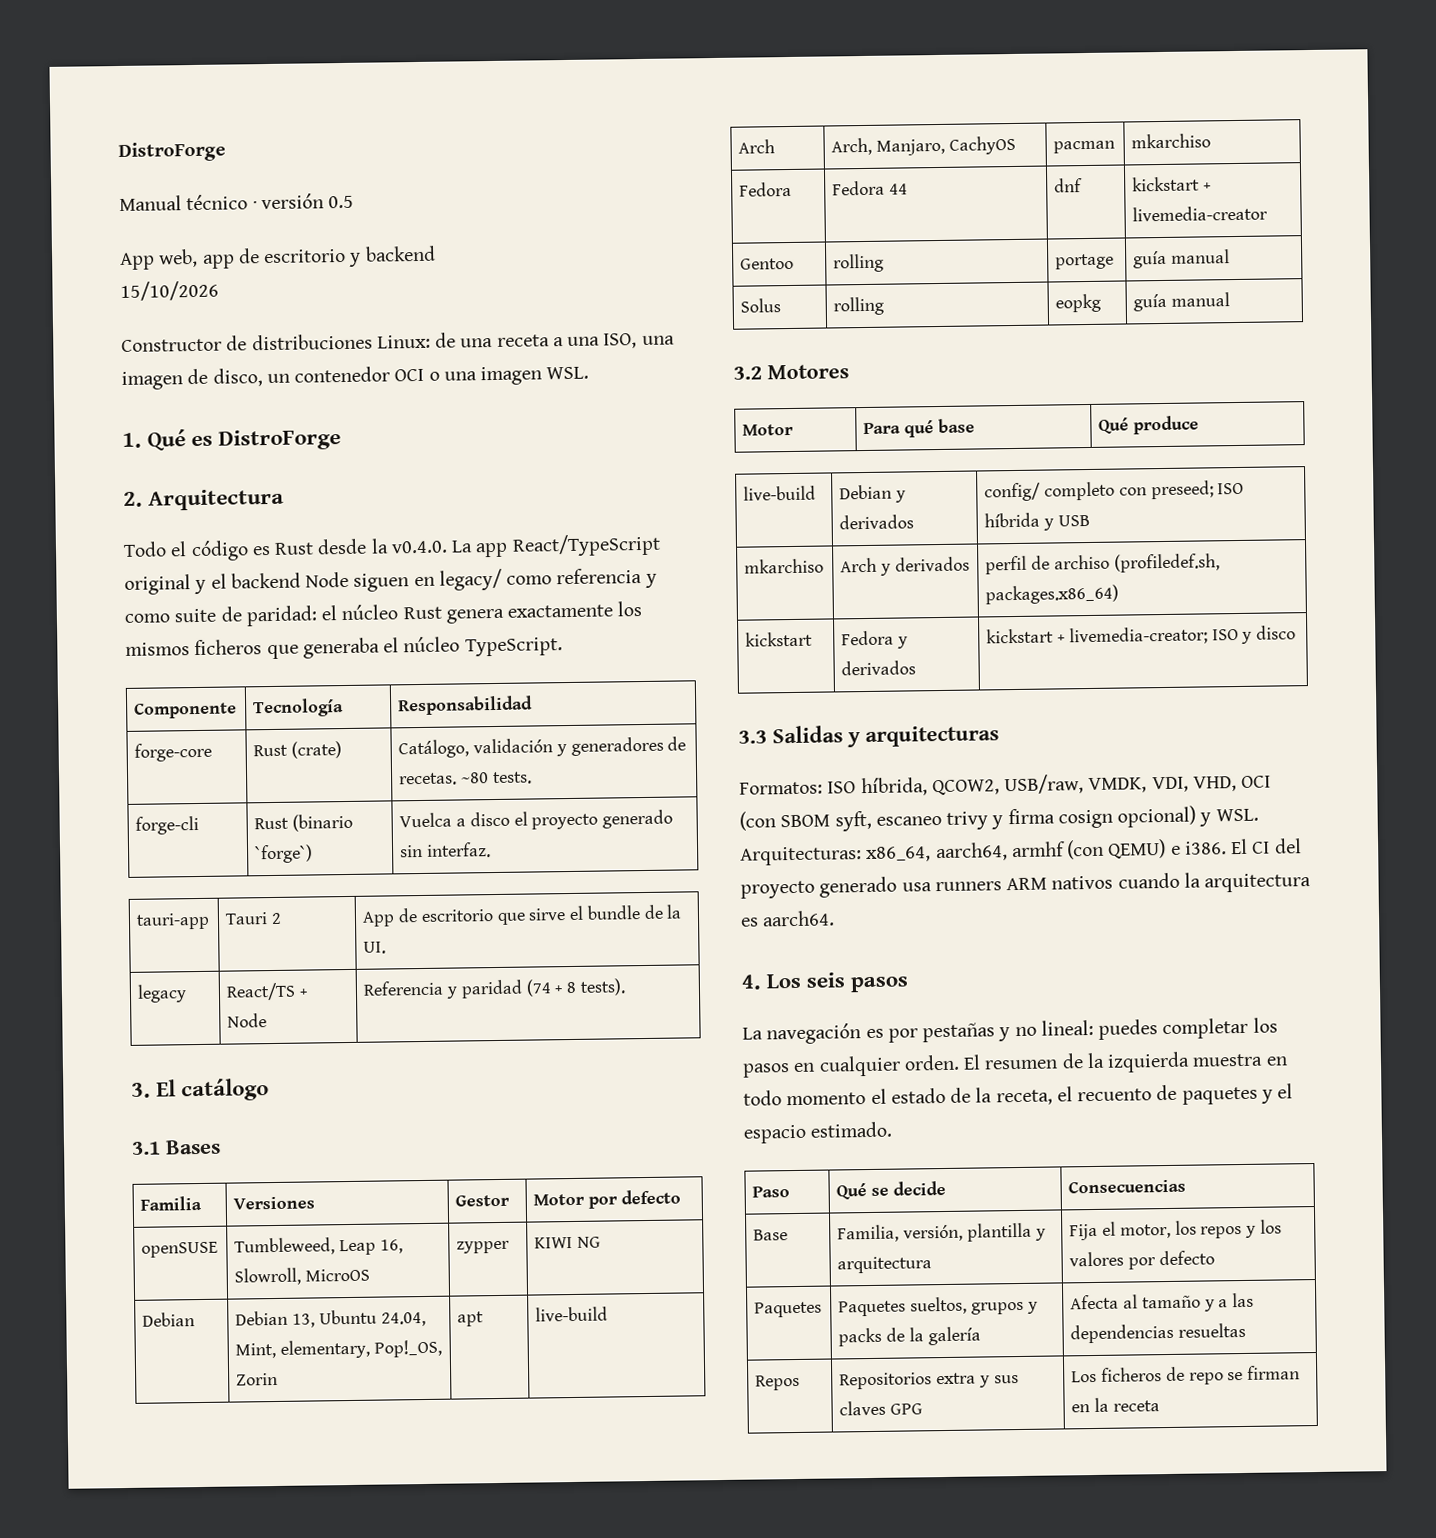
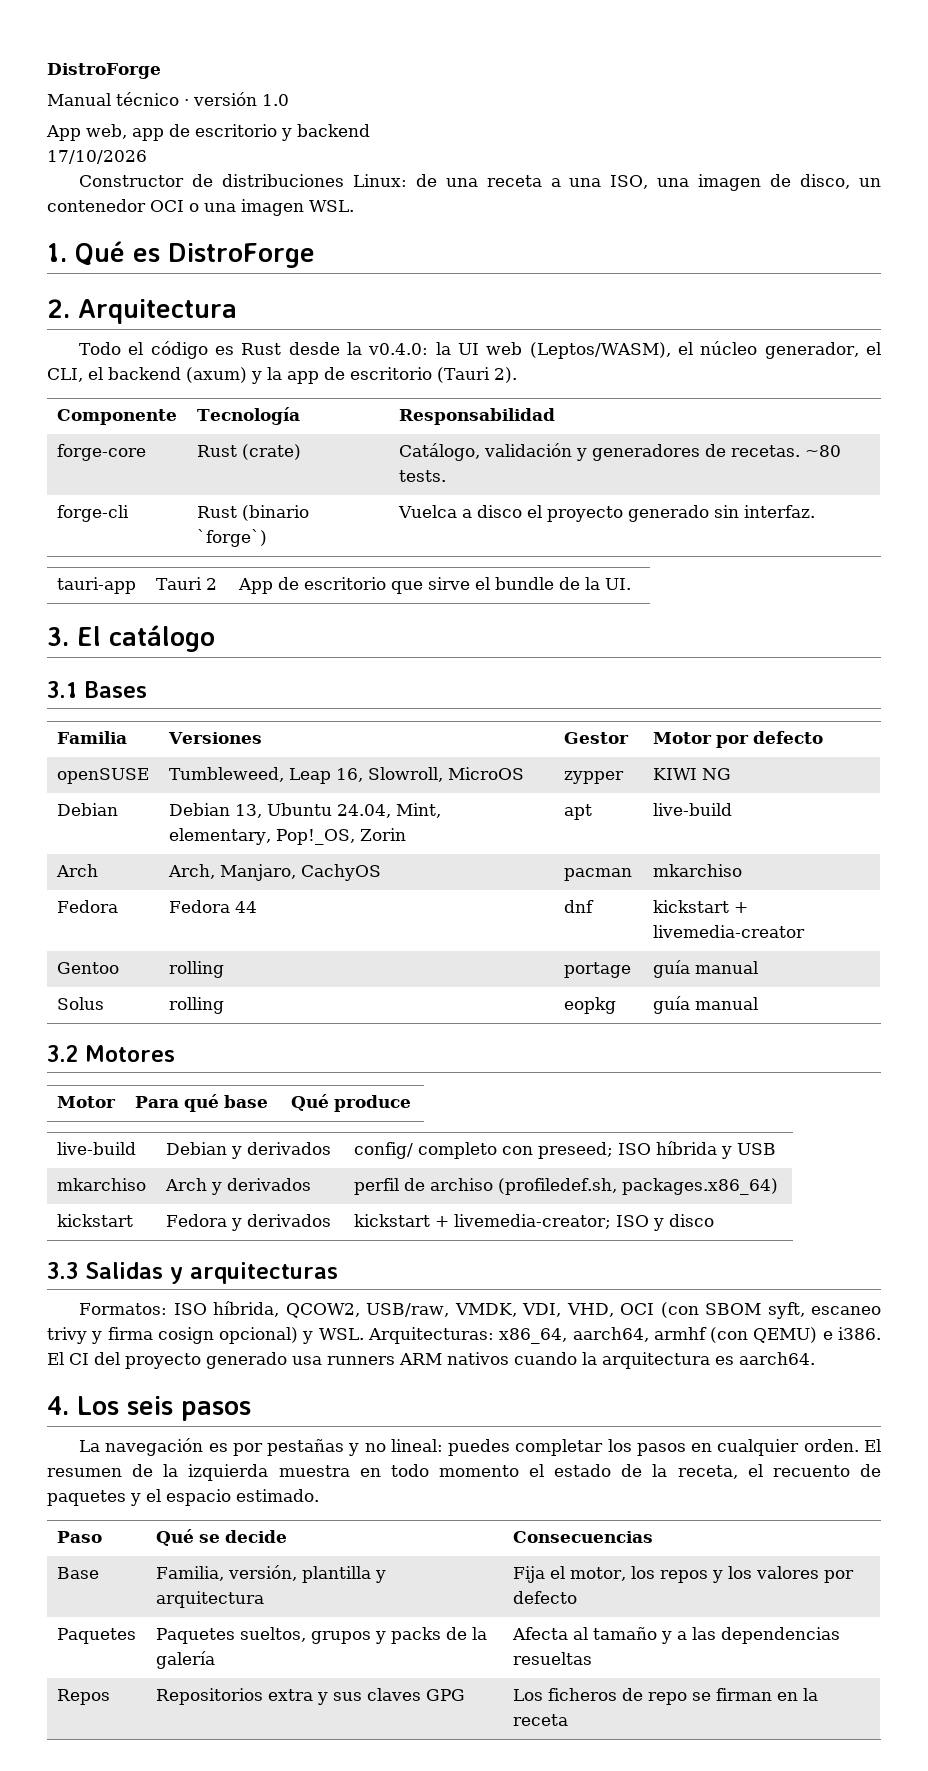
[328,195,355,209] 0.5 -> [262,94,289,106] 1.0
[120,280,219,301] 15/10/2026 -> [47,150,147,164] 17/10/2026
[390,533,661,558] [124,567,657,595] [124,600,643,627] [125,636,563,660] v0.4.0. La app React/TypeScript original y el backend Node siguen en legacy/ como referencia y como suite de paridad: el núcleo Rust genera exactamente los mismos ficheros que generaba el núcleo TypeScript. -> [368,341,881,359] [47,367,517,384] v0.4.0: la UI web (Leptos/WASM), el núcleo generador, el CLI, el backend (axum) y la app de escritorio (Tauri 2).
[137,984,188,1003] [226,982,309,1001] [227,1013,268,1028] [363,978,626,999] // legacy | React/TS + Node | Referencia y paridad (74 + 8 tests). -> (631, 584) none

